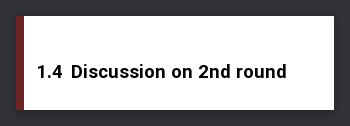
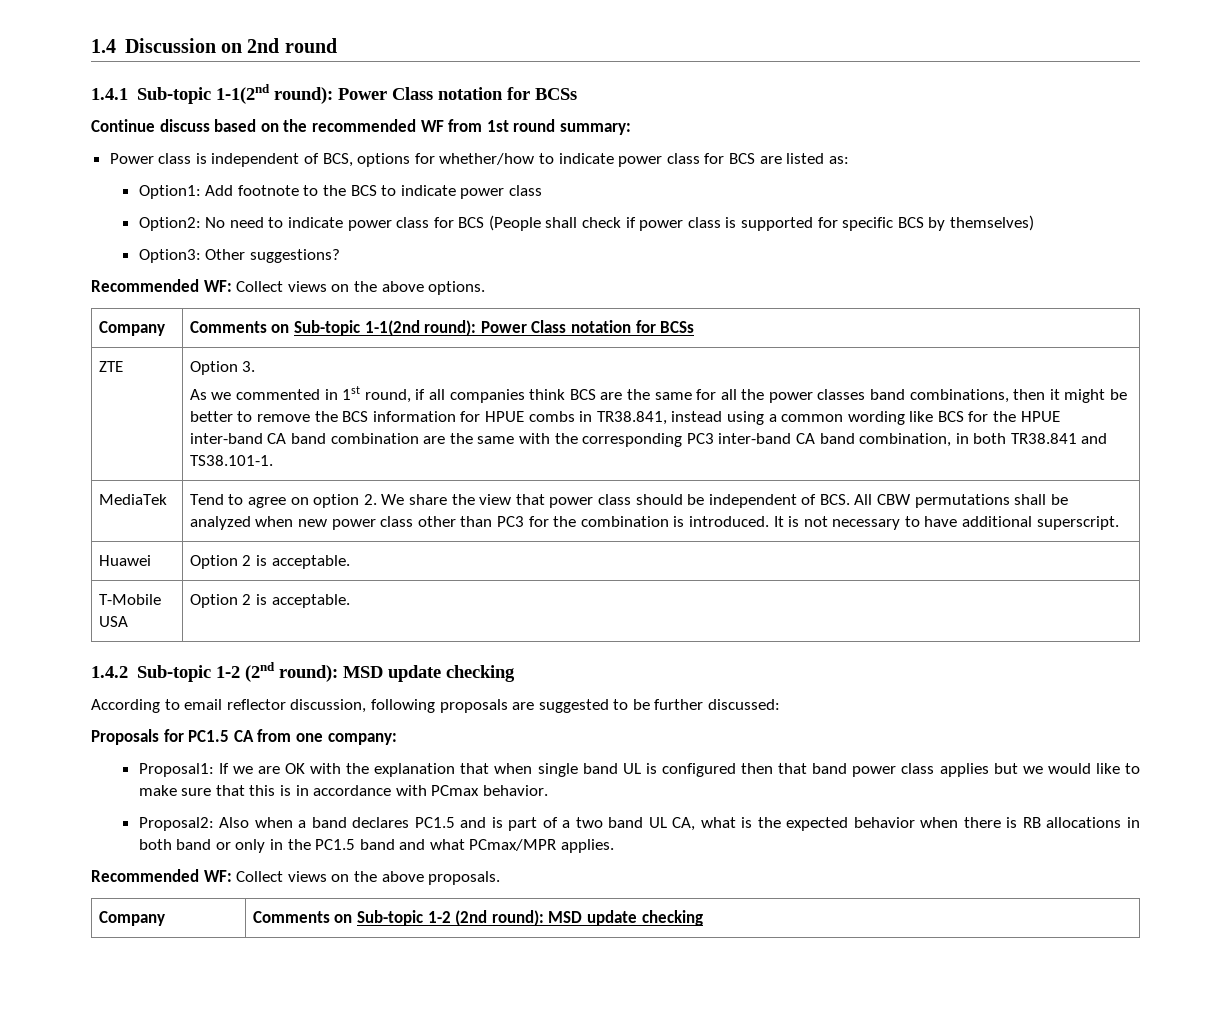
(287, 71) none -> [91,84,577,104] [91,119,631,135] [109,153,849,167] [138,185,542,199] [138,215,1034,231] [138,249,340,263] [91,279,486,295] [98,321,165,336] [189,320,695,336] [98,361,123,372] [189,361,256,375] [189,386,1127,403] [189,411,1060,425] [189,433,1108,447] [189,455,273,466] [98,494,167,505] [189,494,1068,508] [189,516,1119,530] [98,555,151,566] [189,555,350,569] [98,594,161,605] [98,616,128,627] [189,594,350,608] [91,662,515,682] [91,699,781,713] [91,729,397,745] [138,763,1141,777] [138,785,548,796] [138,817,1140,831] [138,839,615,853] [91,869,501,885] [98,911,165,926] [252,910,703,926] // 1.4.1 Sub-topic 1-1(2nd round): Power Class notation for BCSs // Continue discuss based on the recommended WF from 1st round summary: // Power class is independent of BCS, options for whether/how to indicate power class for BCS are listed as: // Option1: Add footnote to the BCS to indicate power class // Option2: No need to indicate power class for BCS (People shall check if power class is supported for specific BCS by themselves) // Option3: Other suggestions? // Recommended WF: Collect views on the above options. // Company | Comments on Sub-topic 1-1(2nd round): Power Class notation for BCSs // ZTE | Option 3. // As we commented in 1st round, if all companies think BCS are the same for all the power classes band combinations, then it might be better to remove the BCS information for HPUE combs in TR38.841, instead using a common wording like BCS for the HPUE inter-band CA band combination are the same with the corresponding PC3 inter-band CA band combination, in both TR38.841 and TS38.101-1. // MediaTek | Tend to agree on option 2. We share the view that power class should be independent of BCS. All CBW permutations shall be analyzed when new power class other than PC3 for the combination is introduced. It is not necessary to have additional superscript. // Huawei | Option 2 is acceptable. // T-Mobile USA | Option 2 is acceptable. // 1.4.2 Sub-topic 1-2 (2nd round): MSD update checking // According to email reflector discussion, following proposals are suggested to be further discussed: // Proposals for PC1.5 CA from one company: // Proposal1: If we are OK with the explanation that when single band UL is configured then that band power class applies but we would like to make sure that this is in accordance with PCmax behavior. // Proposal2: Also when a band declares PC1.5 and is part of a two band UL CA, what is the expected behavior when there is RB allocations in both band or only in the PC1.5 band and what PCmax/MPR applies. // Recommended WF: Collect views on the above proposals. // Company | Comments on Sub-topic 1-2 (2nd round): MSD update checking

